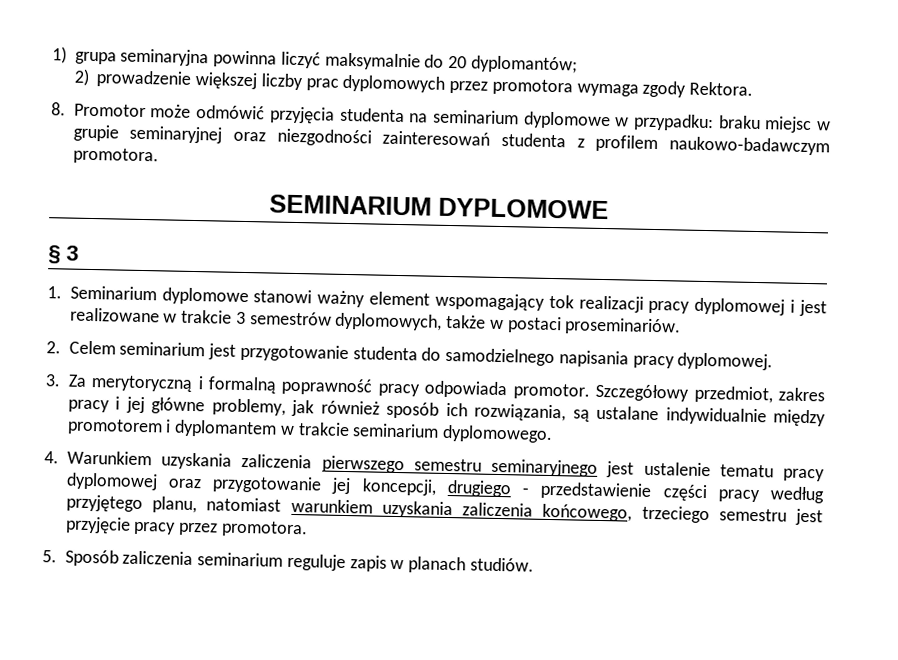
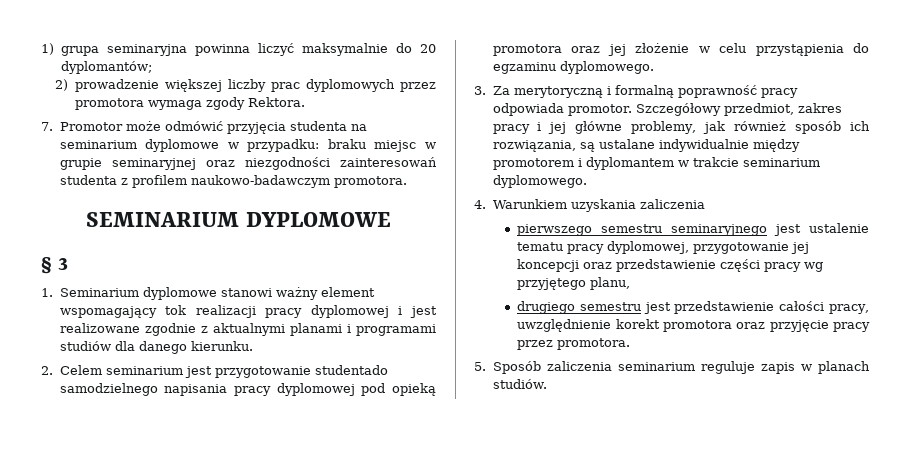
[51,102,66,116] 8. -> [41,122,53,131] 7.
[163,309,682,336] w trakcie 3 semestrów dyplomowych, także w postaci proseminariów. -> [144,323,436,336] [59,341,253,354] zgodnie z aktualnymi planami i programami studiów dla danego kierunku.
[352,346,442,361] studenta do -> [314,365,388,375] studentado
[677,352,774,371] dyplomowej. -> [276,383,436,396] [492,43,869,56] [492,61,654,74] dyplomowej pod opieką promotora oraz jej złożenie w celu przystąpienia do egzaminu dyplomowego.
(313, 461) none -> (706, 204) //
[65,472,530,498] dyplomowej oraz przygotowanie jej koncepcji, drugiego - -> [607,241,810,254] [517,259,613,272] dyplomowej, przygotowanie jej koncepcji oraz
[770,486,825,504] według -> [804,262,824,272] wg
[206,497,823,526] natomiast warunkiem uzyskania zaliczenia końcowego, trzeciego semestru jest -> [517,301,870,314] [517,319,766,332] // drugiego semestru jest przedstawienie całości pracy, uwzględnienie korekt promotora oraz

